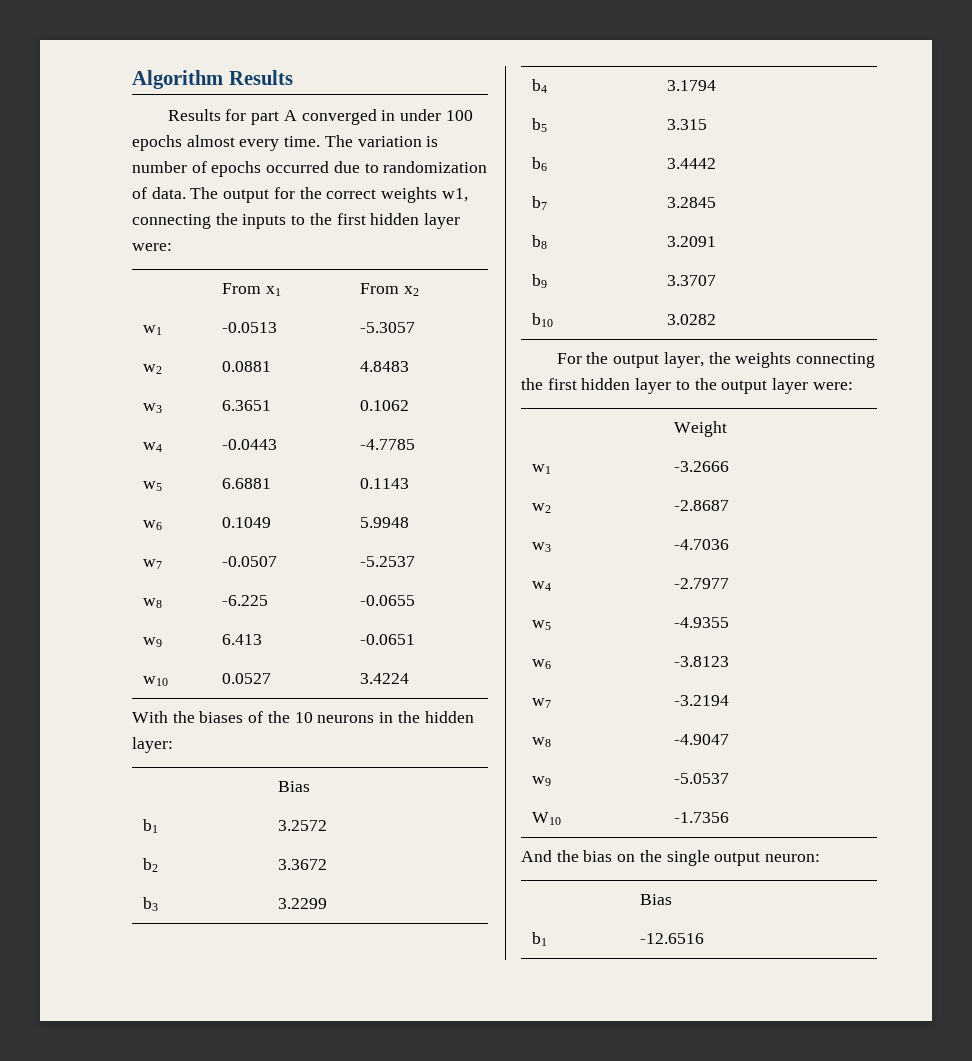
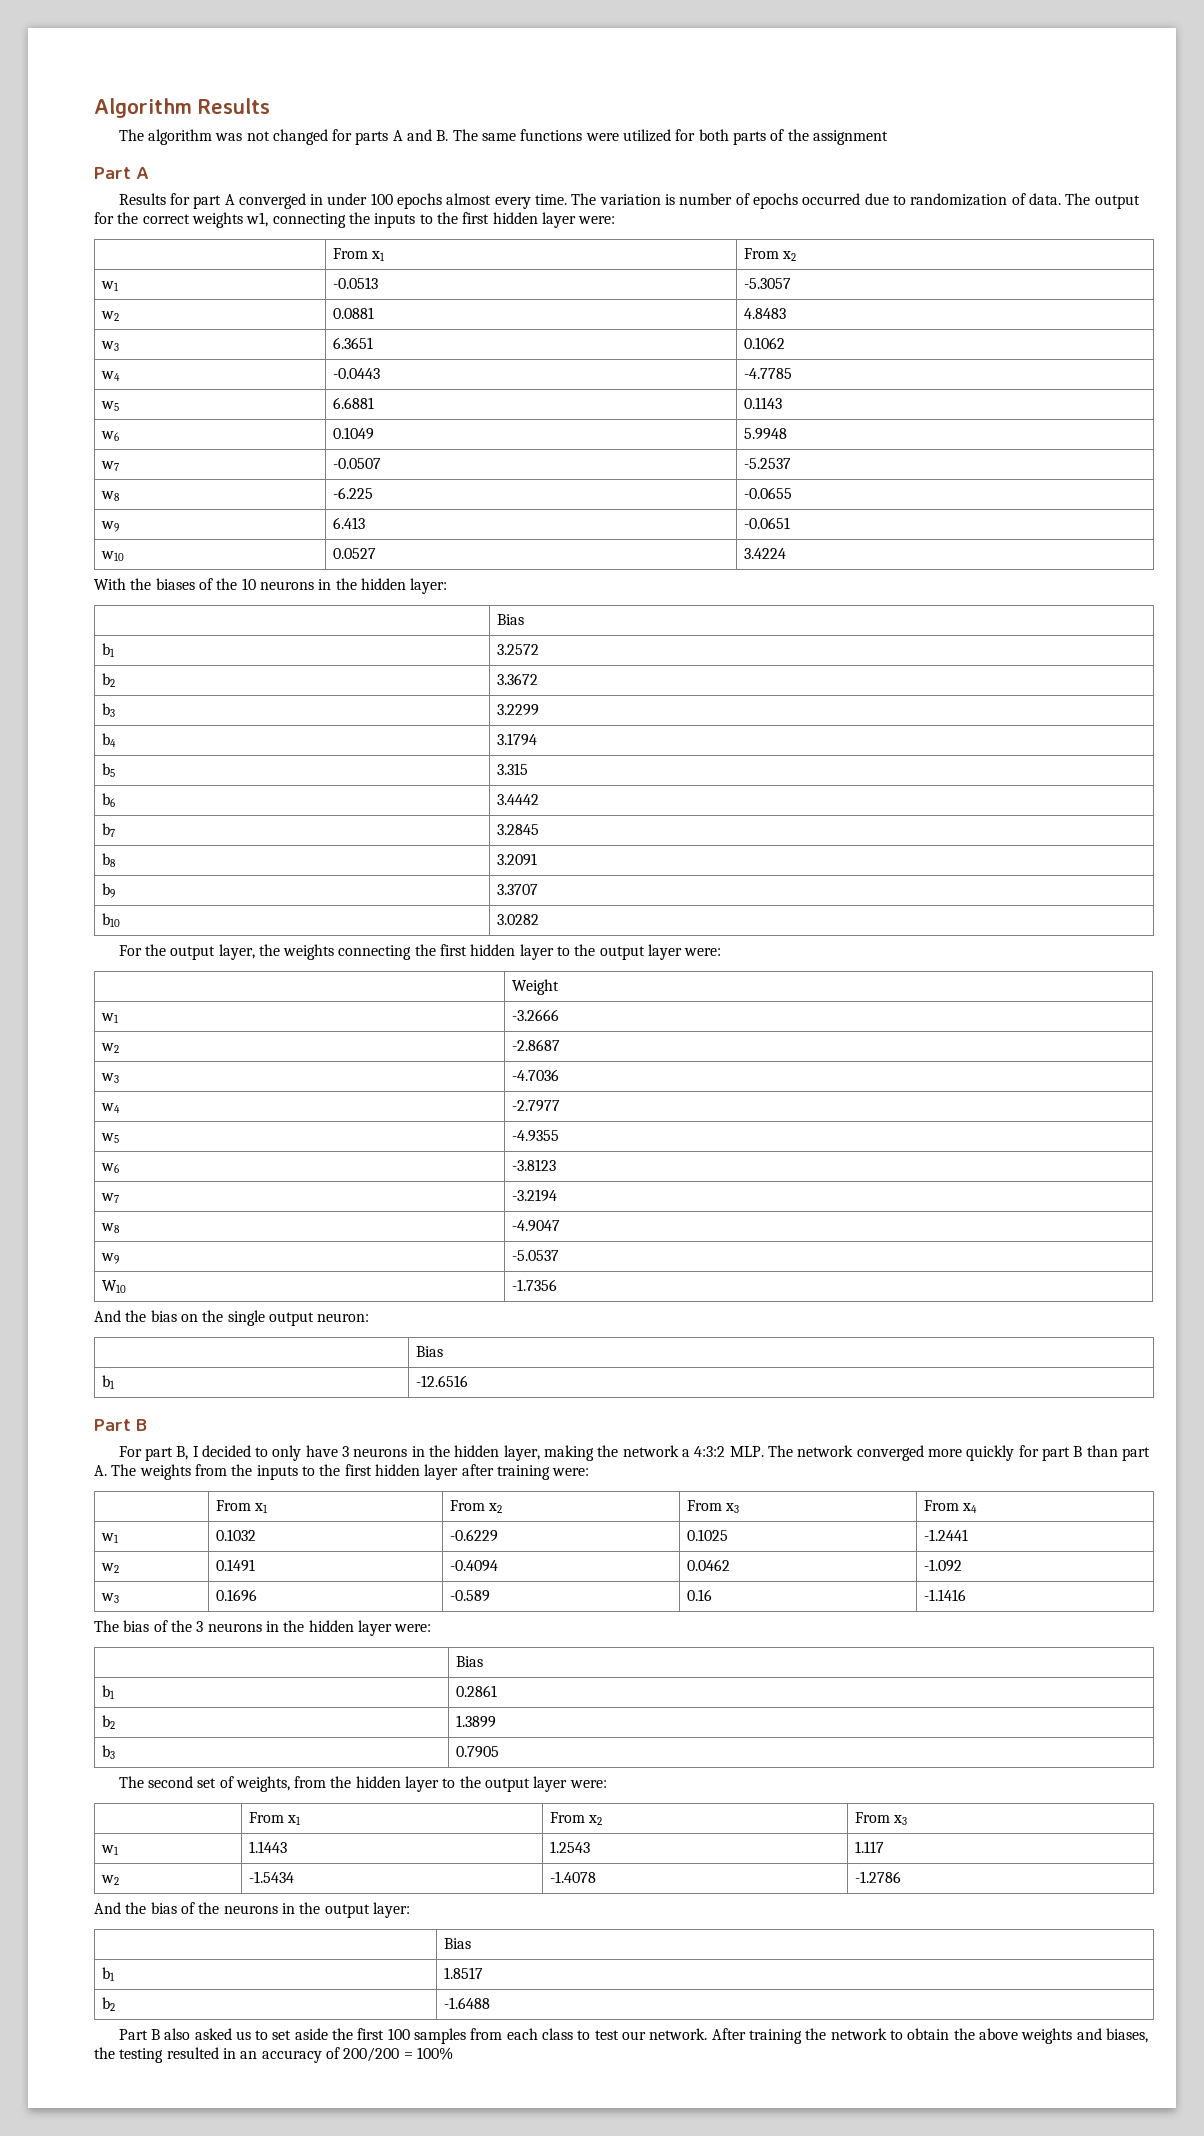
(293, 77) none -> [118,129,888,145] [94,167,149,179] // The algorithm was not changed for parts A and B. The same functions were utilized for both parts of the assignment // Part A
(705, 938) none -> [94,1419,147,1431] [118,1445,1150,1461] [94,1464,590,1480] [216,1500,269,1513] [450,1500,503,1513] [687,1500,740,1513] [924,1500,978,1513] [101,1533,120,1543] [216,1529,257,1541] [450,1529,499,1542] [687,1529,729,1541] [924,1529,969,1541] [101,1563,120,1573] [216,1559,256,1572] [450,1560,499,1572] [687,1559,731,1571] [924,1559,963,1572] [101,1593,120,1603] [216,1589,258,1602] [450,1590,491,1602] [687,1589,713,1601] [924,1589,967,1601] [94,1620,432,1636] [456,1656,484,1667] [102,1685,116,1699] [456,1685,498,1697] [102,1715,116,1729] [456,1715,497,1728] [102,1745,116,1759] [456,1746,500,1758] [118,1776,607,1792] [249,1812,302,1825] [550,1812,603,1825] [855,1812,908,1825] [101,1845,120,1855] [249,1841,288,1853] [550,1841,591,1853] [855,1841,885,1853] [101,1875,120,1885] [249,1871,295,1883] [550,1871,597,1883] [855,1871,902,1883] [94,1902,410,1918] [444,1938,472,1949] [102,1967,116,1981] [444,1967,484,1979] [102,1997,116,2011] [444,1997,491,2009] [118,2028,1148,2044] [94,2047,453,2063] // Part B // For part B, I decided to only have 3 neurons in the hidden layer, making the network a 4:3:2 MLP. The network converged more quickly for part B than part A. The weights from the inputs to the first hidden layer after training were: // | From x1 | From x2 | From x3 | From x4 // w1 | 0.1032 | -0.6229 | 0.1025 | -1.2441 // w2 | 0.1491 | -0.4094 | 0.0462 | -1.092 // w3 | 0.1696 | -0.589 | 0.16 | -1.1416 // The bias of the 3 neurons in the hidden layer were: // | Bias // b1 | 0.2861 // b2 | 1.3899 // b3 | 0.7905 // The second set of weights, from the hidden layer to the output layer were: // | From x1 | From x2 | From x3 // w1 | 1.1443 | 1.2543 | 1.117 // w2 | -1.5434 | -1.4078 | -1.2786 // And the bias of the neurons in the output layer: // | Bias // b1 | 1.8517 // b2 | -1.6488 // Part B also asked us to set aside the first 100 samples from each class to test our network. After training the network to obtain the above weights and biases, the testing resulted in an accuracy of 200/200 = 100%

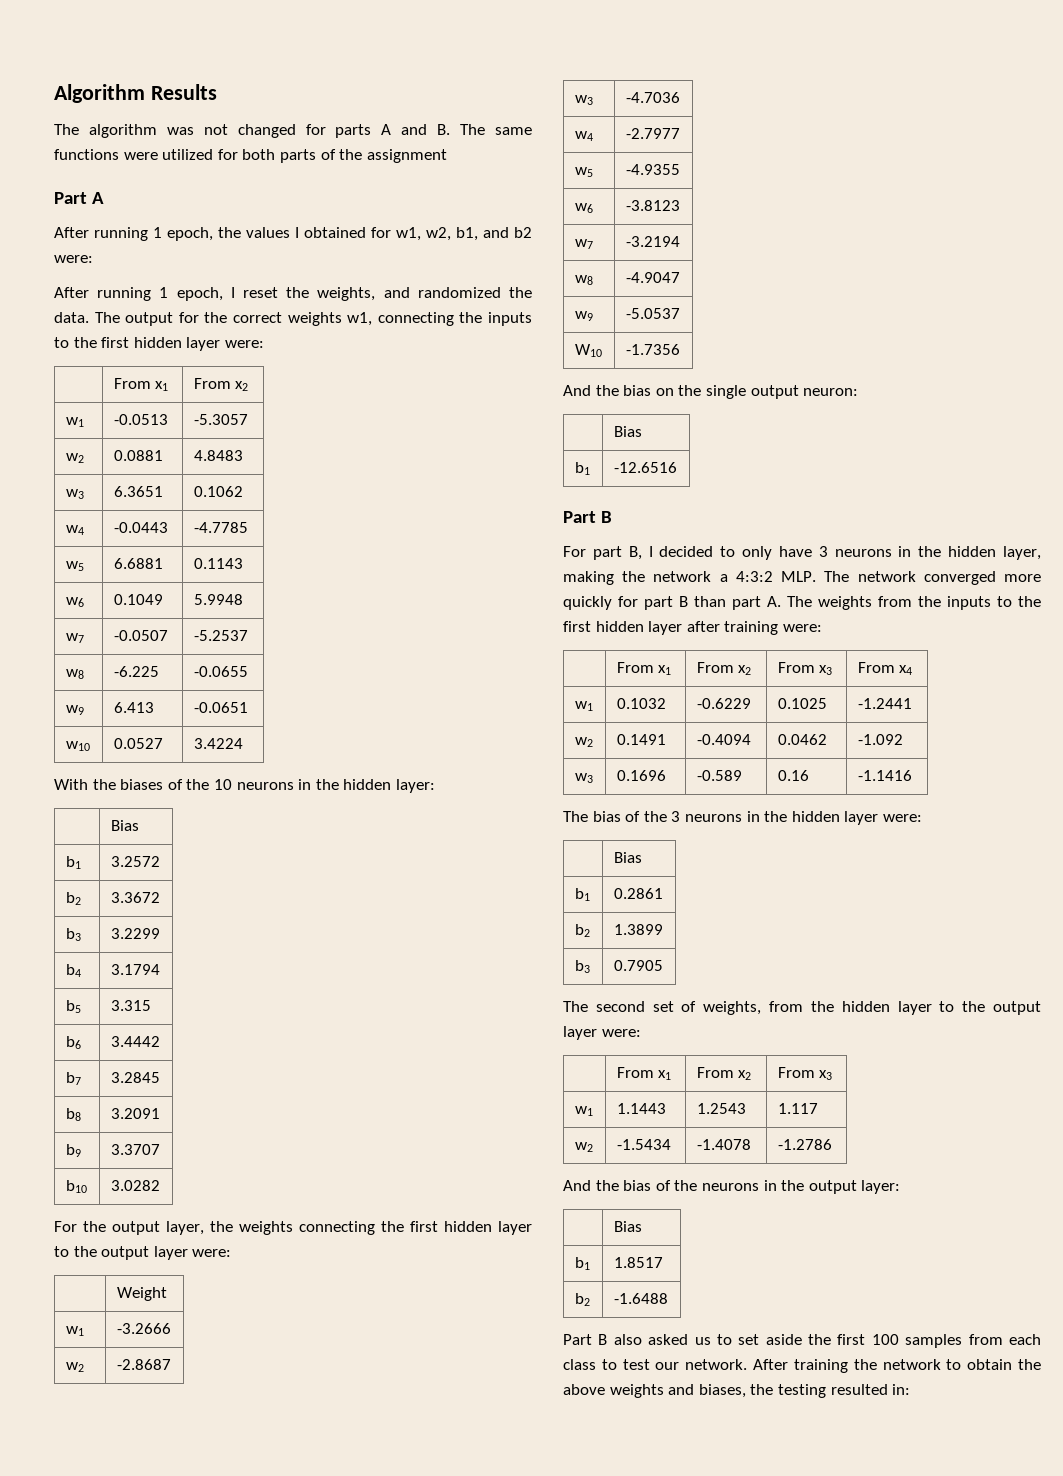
[118,193,1026,209] Results for part A converged in under 100 epochs almost every time. The variation is number of epochs occurred due to randomization of -> [54,227,532,241] [54,255,93,263] [54,287,532,301] After running 1 epoch, the values I obtained for w1, w2, b1, and b2 were: // After running 1 epoch, I reset the weights, and randomized the
[222,2047,453,2063] in an accuracy of 200/200 = 100% -> [892,1384,911,1395] in:

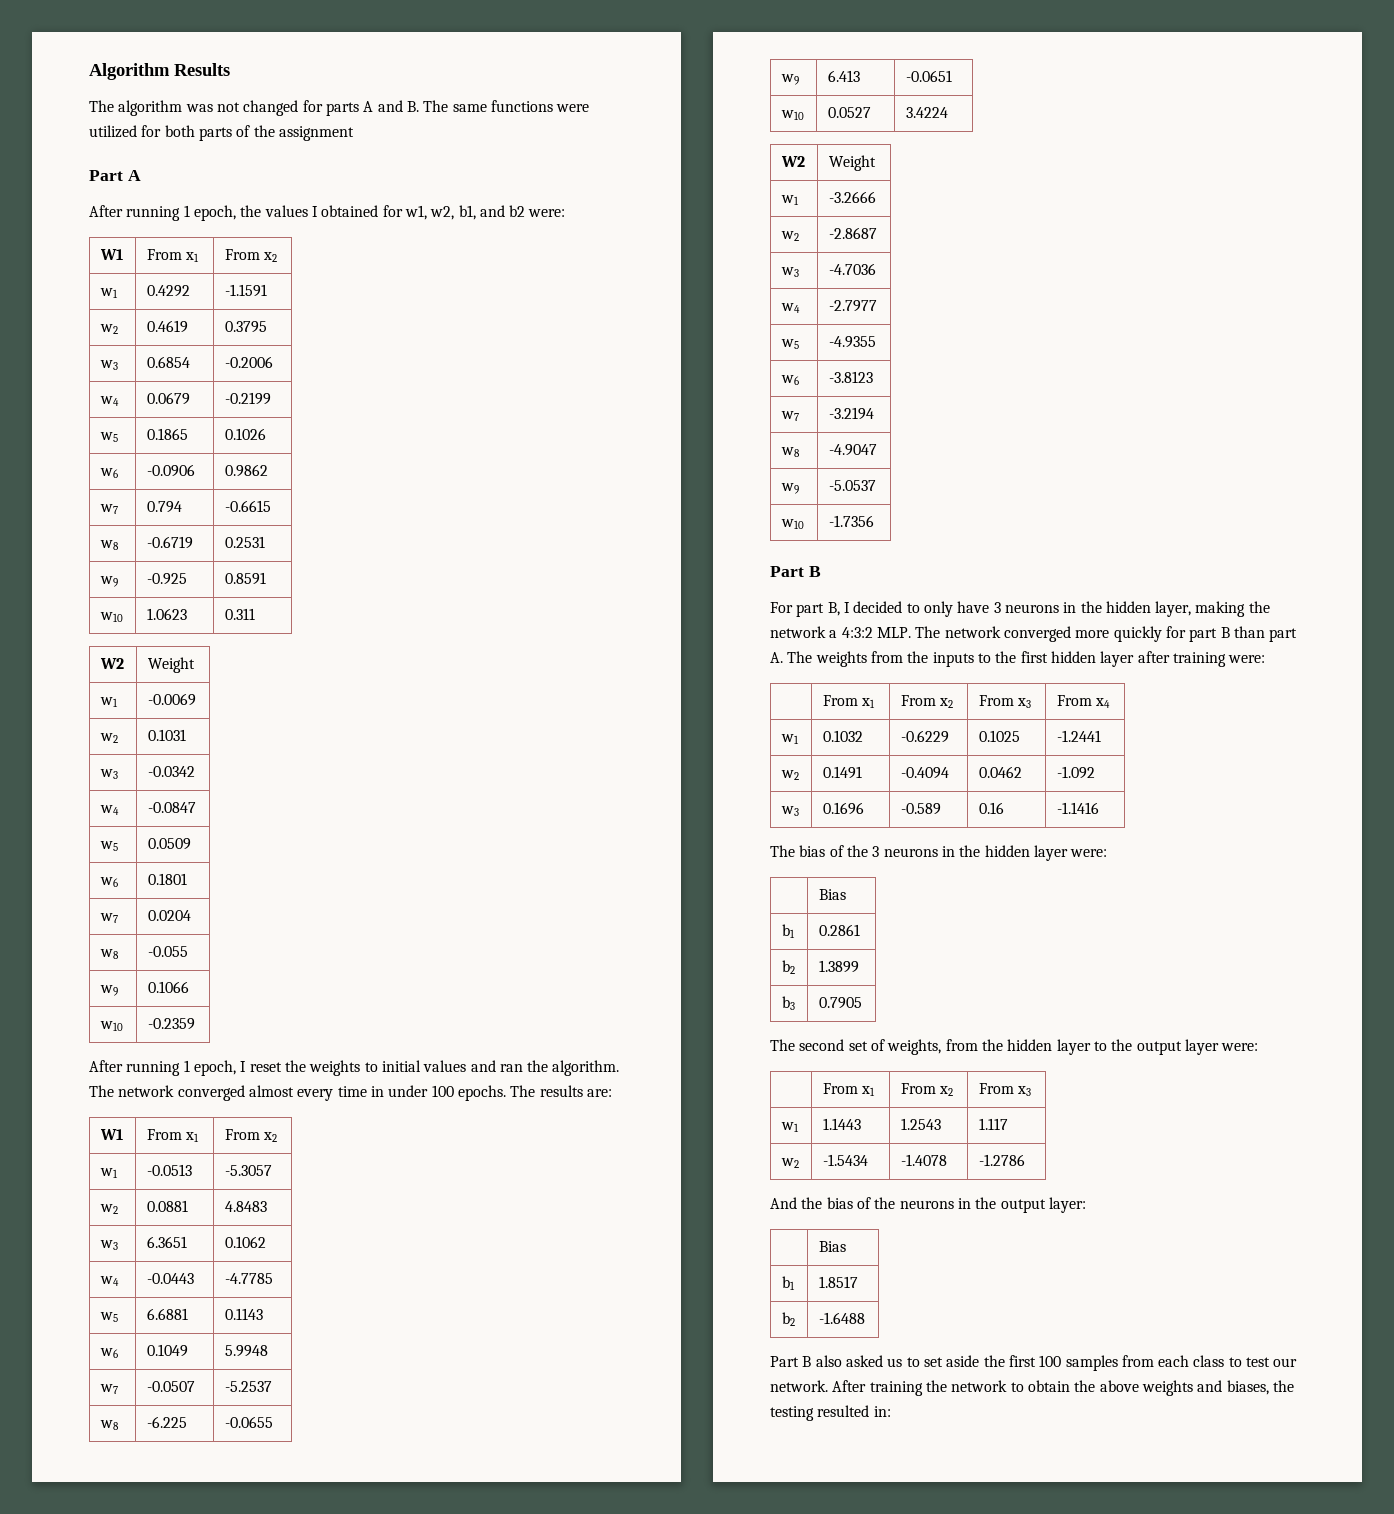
(93, 259) none -> [99,249,123,260] [146,249,200,262] [224,249,278,262] [99,288,118,298] [146,285,190,297] [224,284,267,297] [99,324,118,334] [146,320,188,333] [224,321,267,333] [99,360,118,370] [146,356,190,368] [224,356,273,368] [99,396,119,406] [146,392,190,405] [224,392,271,405] [99,432,118,442] [146,428,188,440] [224,428,266,440] [99,468,118,478] [146,464,195,477] [224,464,268,477] [99,504,118,514] [146,501,182,513] [224,500,271,512] [99,540,119,550] [146,536,193,549] [224,536,265,548] [99,576,118,587] [146,573,187,585] [224,572,266,585] [99,612,123,622] [146,608,187,620] [224,608,255,620] [99,658,124,669] [147,657,195,673] [99,697,118,707] [147,693,196,706] [99,733,118,743] [147,729,186,741] [99,769,118,779] [147,766,195,777] [99,805,119,815] [147,802,196,813] [99,841,118,851] [147,838,191,850] [99,877,118,887] [147,873,187,885] [99,913,118,923] [147,910,191,921] [99,949,119,959] [147,946,188,957] [99,985,118,996] [147,981,189,993] [99,1021,123,1031] [147,1018,195,1030] // W1 | From x1 | From x2 // w1 | 0.4292 | -1.1591 // w2 | 0.4619 | 0.3795 // w3 | 0.6854 | -0.2006 // w4 | 0.0679 | -0.2199 // w5 | 0.1865 | 0.1026 // w6 | -0.0906 | 0.9862 // w7 | 0.794 | -0.6615 // w8 | -0.6719 | 0.2531 // w9 | -0.925 | 0.8591 // w10 | 1.0623 | 0.311 // W2 | Weight // w1 | -0.0069 // w2 | 0.1031 // w3 | -0.0342 // w4 | -0.0847 // w5 | 0.0509 // w6 | 0.1801 // w7 | 0.0204 // w8 | -0.055 // w9 | 0.1066 // w10 | -0.2359
[317,287,532,301] [54,312,532,326] [54,337,264,351] weights, and randomized the data. The output for the correct weights w1, connecting the inputs to the first hidden layer were: // -> [309,1060,620,1076] [89,1085,612,1101] [99,1129,123,1140] weights to initial values and ran the algorithm. The network converged almost every time in under 100 epochs. The results are: // W1
[54,779,435,793] [110,820,139,831] [65,856,81,869] [110,856,160,867] [65,892,81,905] [110,892,160,903] [65,928,81,941] [110,928,160,939] [65,964,81,977] [110,964,160,975] [65,1000,81,1013] [110,1000,151,1011] [65,1036,81,1049] [110,1036,160,1047] [65,1072,81,1085] [110,1072,160,1083] [65,1108,81,1121] [110,1108,160,1119] [65,1144,81,1157] [110,1144,160,1155] [65,1180,87,1193] [110,1180,160,1191] [54,1221,532,1235] [54,1246,232,1260] // With the biases of the 10 neurons in the hidden layer: // | Bias // b1 | 3.2572 // b2 | 3.3672 // b3 | 3.2299 // b4 | 3.1794 // b5 | 3.315 // b6 | 3.4442 // b7 | 3.2845 // b8 | 3.2091 // b9 | 3.3707 // b10 | 3.0282 // For the output layer, the weights connecting the first hidden layer to the output layer were: // -> [780,156,805,167] // W2
[574,344,602,357] W10 -> [780,519,804,529] w10
[563,385,859,399] [613,426,642,437] [574,462,590,475] [613,462,677,473] // And the bias on the single output neuron: // | Bias // b1 | -12.6516 -> (874, 521) none

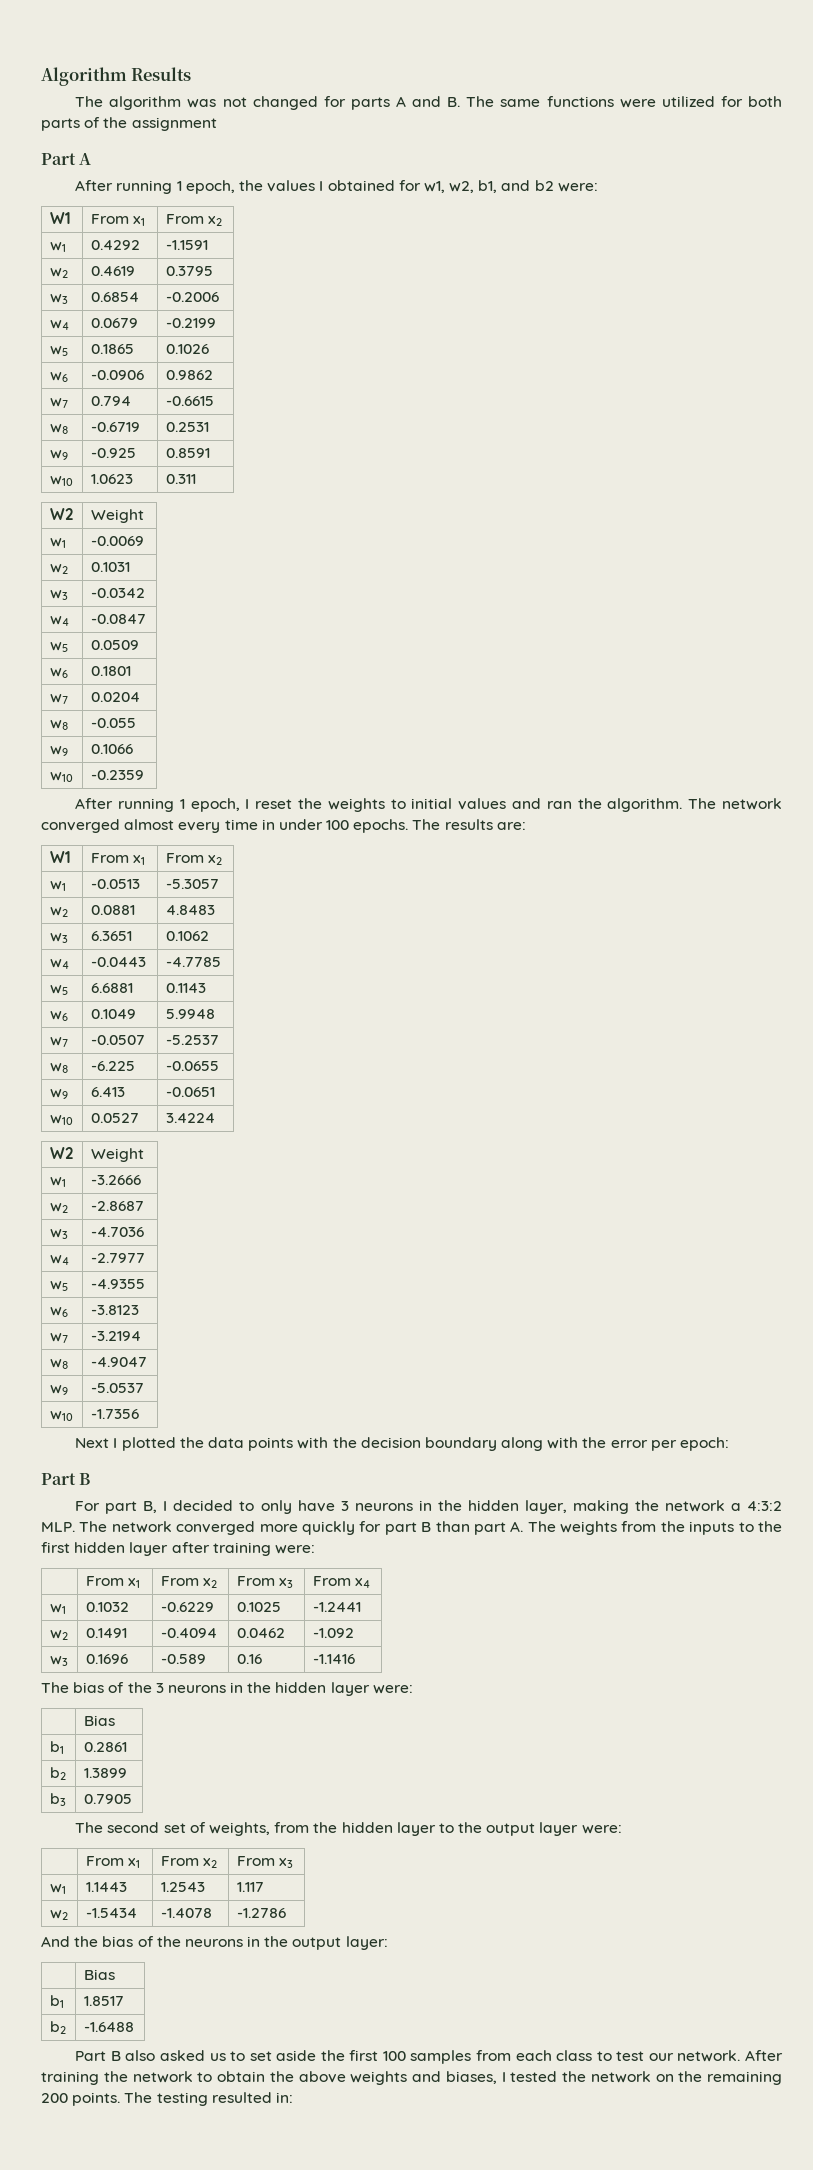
(874, 521) none -> [75,1437,730,1451] // Next I plotted the data points with the decision boundary along with the error per epoch:
[1272,1380,1294,1392] the -> [501,2071,782,2085] [41,2092,153,2106] I tested the network on the remaining 200 points. The

